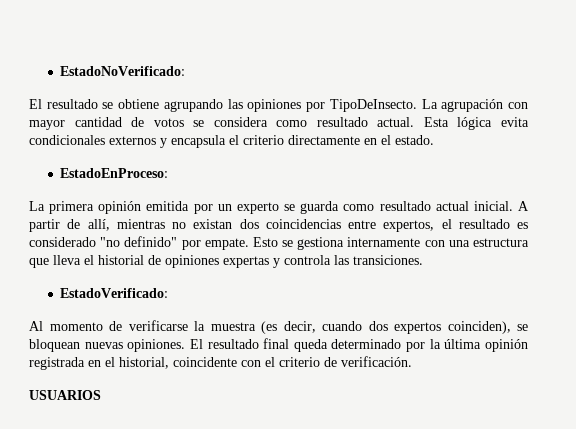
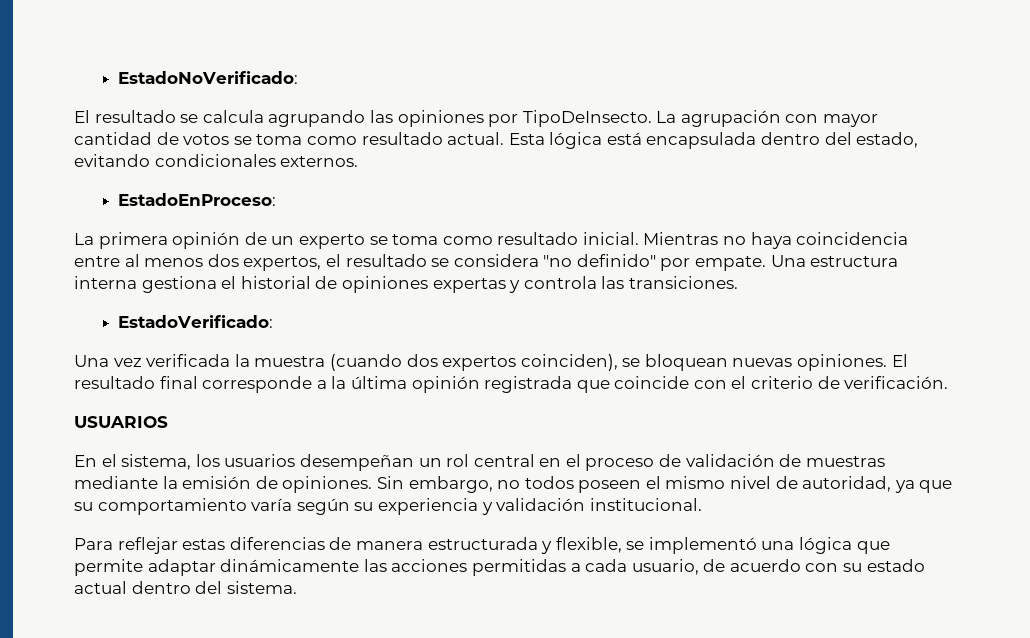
[118,99,160,109] obtiene -> [202,110,264,123] calcula
[213,117,268,127] considera -> [256,134,303,145] toma
[501,117,530,127] [29,135,434,148] evita condicionales externos y encapsula el criterio directamente en el estado. -> [606,132,919,149] [74,154,359,167] está encapsulada dentro del estado, evitando condicionales externos.
[146,201,213,214] emitida por -> [244,232,267,245] de
[300,201,529,214] [29,219,376,232] guarda como resultado actual inicial. A partir de allí, mientras no existan dos coincidencias entre -> [392,232,909,249] [74,254,239,267] toma como resultado inicial. Mientras no haya coincidencia entre al menos dos
[517,222,528,229] [29,237,96,247] es considerado -> [431,254,539,267] se considera
[252,237,529,250] [29,255,81,268] Esto se gestiona internamente con una estructura que lleva -> [770,255,899,267] [74,276,217,293] Una estructura interna gestiona
[29,320,362,334] Al momento de verificarse la muestra (es decir, cuando -> [74,354,402,371] Una vez verificada la muestra (cuando
[293,339,426,352] queda determinado por -> [202,376,327,393] corresponde a
[88,357,237,369] en el historial, coincidente -> [576,376,690,393] que coincide
(101, 395) none -> [74,454,885,471] [74,476,953,493] [74,498,702,515] [74,537,890,554] [74,559,925,576] [74,581,297,594] // En el sistema, los usuarios desempeñan un rol central en el proceso de validación de muestras mediante la emisión de opiniones. Sin embargo, no todos poseen el mismo nivel de autoridad, ya que su comportamiento varía según su experiencia y validación institucional. // Para reflejar estas diferencias de manera estructurada y flexible, se implementó una lógica que permite adaptar dinámicamente las acciones permitidas a cada usuario, de acuerdo con su estado actual dentro del sistema.

